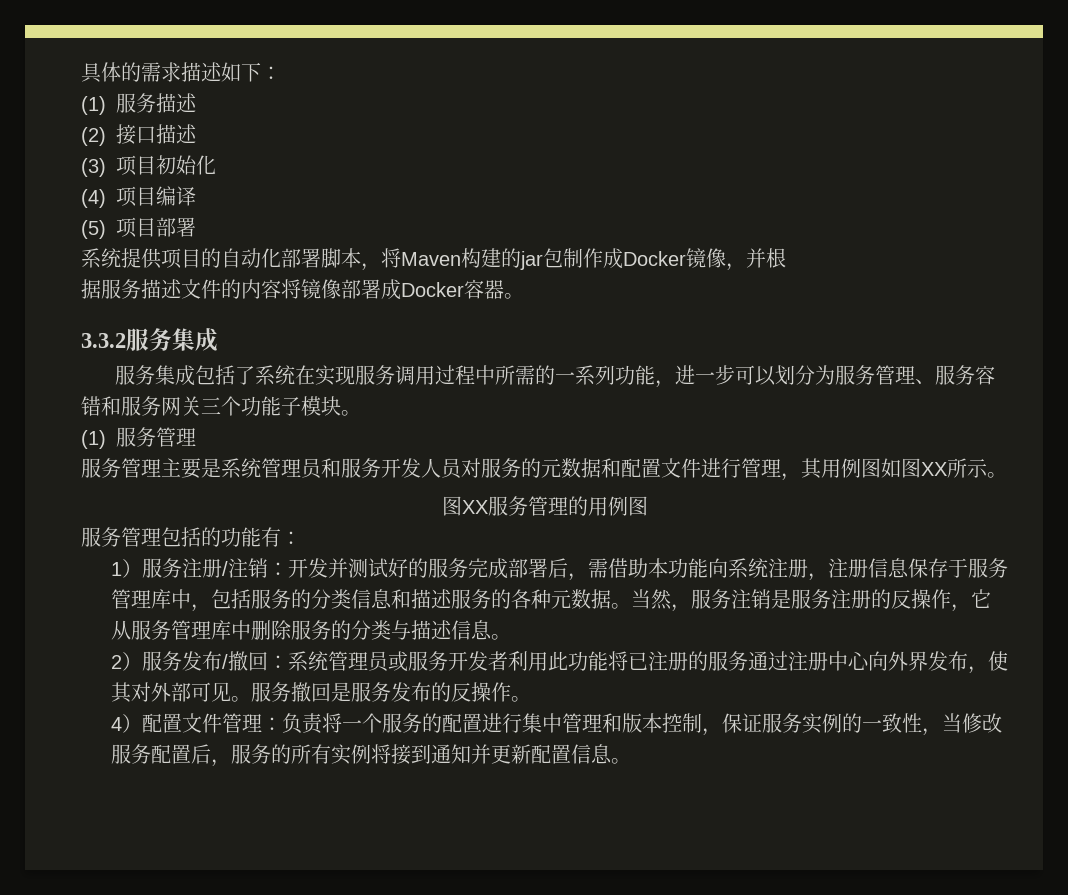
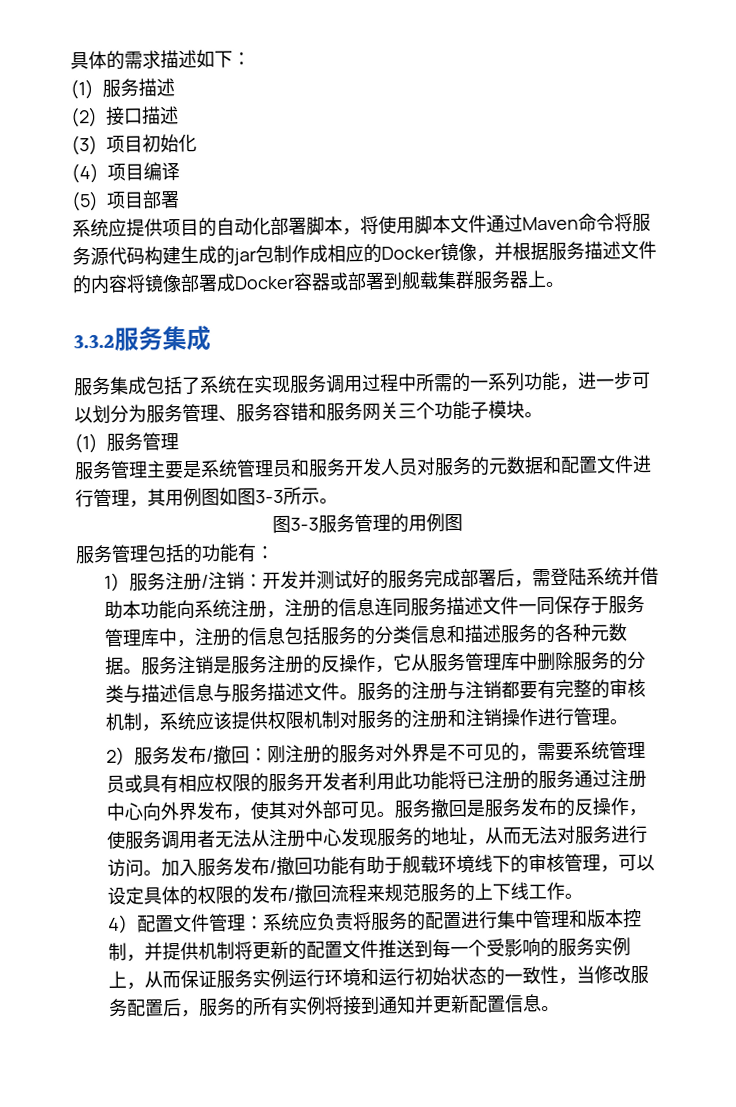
(121, 258) none -> [108,218,127,237] 应
[401,248,501,268] Maven构建 -> [378,213,651,235] [72,245,217,267] 使用脚本文件通过Maven命令将服务源代码构建生成
(623, 258) none -> [327,243,382,264] 相应的
(786, 258) // -> (531, 251) none
(504, 289) none -> [329,269,547,291] 或部署到舰载集群服务器上
[921,462,947,476] XX -> [255,489,284,504] 3-3
[462,500,488,514] XX -> [290,517,319,531] 3-3
(608, 568) none -> [550,566,642,586] 登陆系统并
[867,558,909,578] 信息 -> [320,596,556,618] 的信息连同服务描述文件一同
(211, 608) none -> [194,626,287,647] 注册的信息
[630,589,691,612] 当然， -> (143, 671) none
(492, 630) none -> [213,678,647,703] [105,707,611,732] 与服务描述文件。服务的注册与注销都要有完整的审核机制，系统应该提供权限机制对服务的注册和注销操作进行管理
[287,651,408,672] 系统管理员或 -> [267,741,647,764] [106,773,270,794] 刚注册的服务对外界是不可见的，需要系统管理员或具有相应权限的
(511, 692) none -> [628,808,648,817] [107,824,649,850] [107,853,656,877] [107,881,566,906] ，使服务调用者无法从注册中心发现服务的地址，从而无法对服务进行访问。加入服务发布/撤回功能有助于舰载环境线下的审核管理，可以设定具体的权限的发布/撤回流程来规范服务的上下线工作
[281,713,382,734] 负责将一个 -> [263,911,373,932] 系统应负责将
[721,713,842,734] 保证服务实例 -> [144,937,632,961] [108,966,488,990] 并提供机制将更新的配置文件推送到每一个受影响的服务实例上，从而保证服务实例运行环境和运行初始状态

